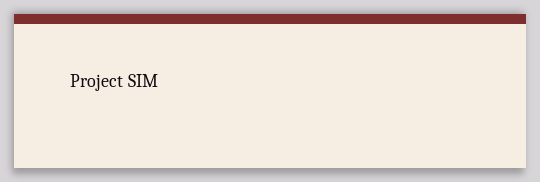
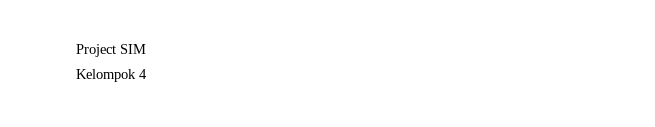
(158, 80) none -> [76,69,147,82] // Kelompok 4

